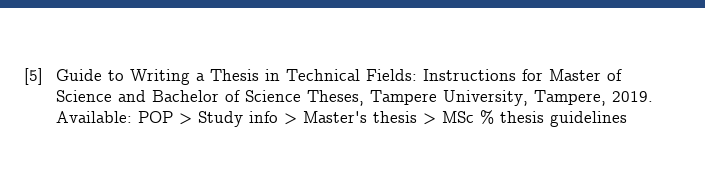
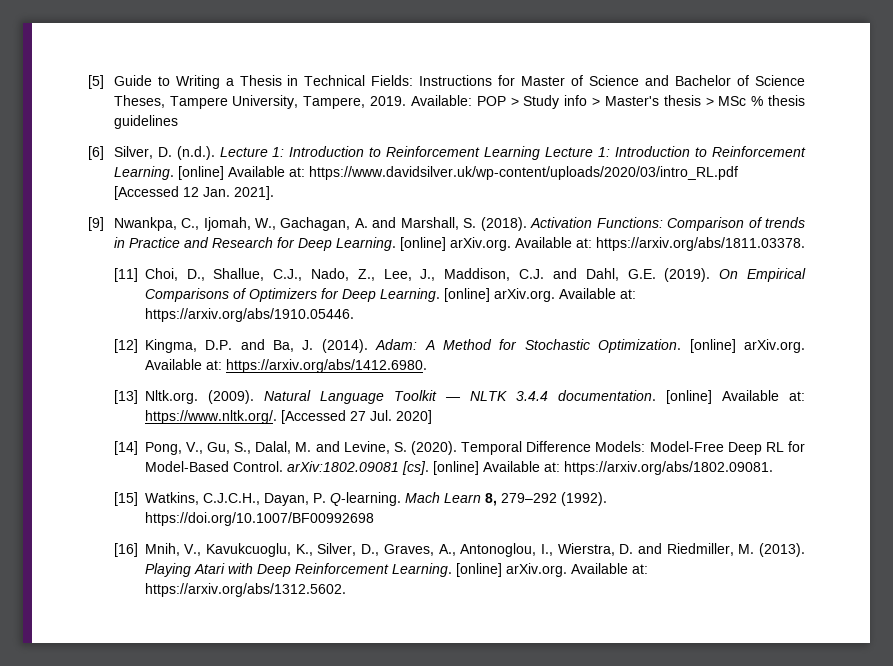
(628, 119) none -> [88,146,807,160] [113,166,738,180] [113,186,274,200] [88,217,806,231] [113,237,805,251] [113,268,806,282] [144,288,636,302] [144,308,354,322] [113,339,805,353] [144,359,427,373] [113,390,806,404] [144,410,432,424] [113,441,805,455] [144,461,773,475] [113,492,607,506] [144,512,374,526] [113,543,805,557] [144,563,648,577] [144,583,346,597] // [6] Silver, D. (n.d.). Lecture 1: Introduction to Reinforcement Learning Lecture 1: Introduction to Reinforcement Learning. [online] Available at: https://www.davidsilver.uk/wp-content/uploads/2020/03/intro_RL.pdf [Accessed 12 Jan. 2021]. // [9] Nwankpa, C., Ijomah, W., Gachagan, A. and Marshall, S. (2018). Activation Functions: Comparison of trends in Practice and Research for Deep Learning. [online] arXiv.org. Available at: https://arxiv.org/abs/1811.03378. // [11] Choi, D., Shallue, C.J., Nado, Z., Lee, J., Maddison, C.J. and Dahl, G.E. (2019). On Empirical Comparisons of Optimizers for Deep Learning. [online] arXiv.org. Available at: https://arxiv.org/abs/1910.05446. // [12] Kingma, D.P. and Ba, J. (2014). Adam: A Method for Stochastic Optimization. [online] arXiv.org. Available at: https://arxiv.org/abs/1412.6980. // [13] Nltk.org. (2009). Natural Language Toolkit — NLTK 3.4.4 documentation. [online] Available at: https://www.nltk.org/. [Accessed 27 Jul. 2020] // [14] Pong, V., Gu, S., Dalal, M. and Levine, S. (2020). Temporal Difference Models: Model-Free Deep RL for Model-Based Control. arXiv:1802.09081 [cs]. [online] Available at: https://arxiv.org/abs/1802.09081. // [15] Watkins, C.J.C.H., Dayan, P. Q-learning. Mach Learn 8, 279–292 (1992). https://doi.org/10.1007/BF00992698 // [16] Mnih, V., Kavukcuoglu, K., Silver, D., Graves, A., Antonoglou, I., Wierstra, D. and Riedmiller, M. (2013). Playing Atari with Deep Reinforcement Learning. [online] arXiv.org. Available at: https://arxiv.org/abs/1312.5602.

